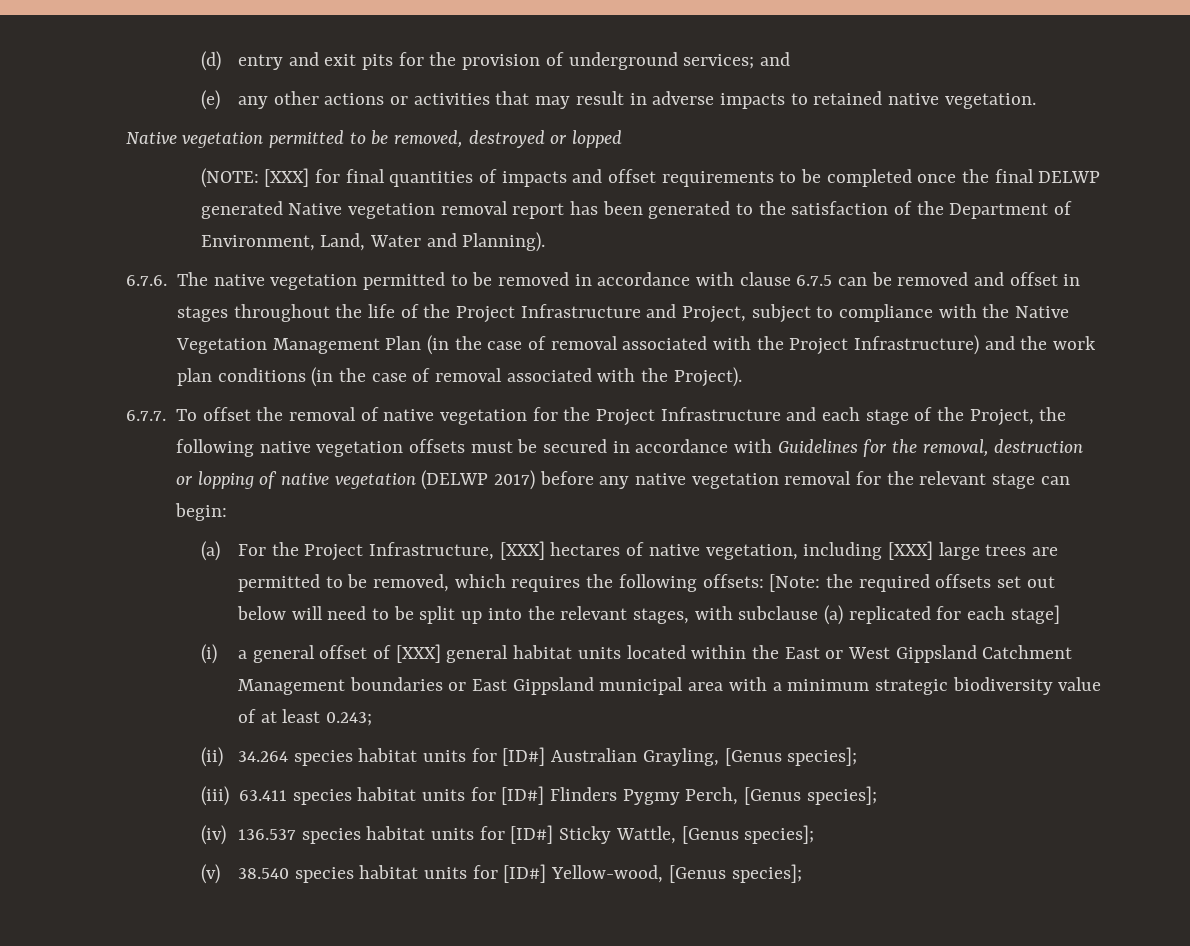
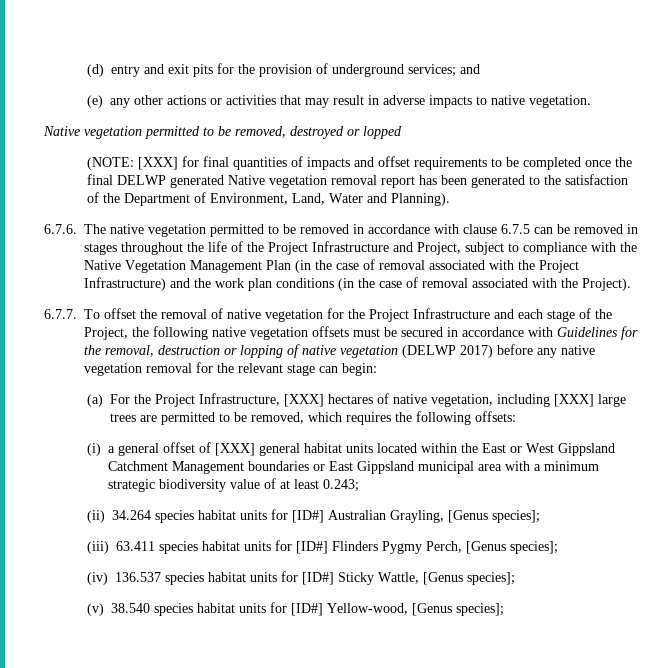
[813,91,883,105] retained -> (487, 100) none
[974,272,1058,286] and offset -> (624, 229) none
[769,574,1055,592] [237,605,1060,625] [Note: the required offsets set out below will need to be split up into the relevant stages, with subclause (a) replicated for each stage] -> (516, 416) none

